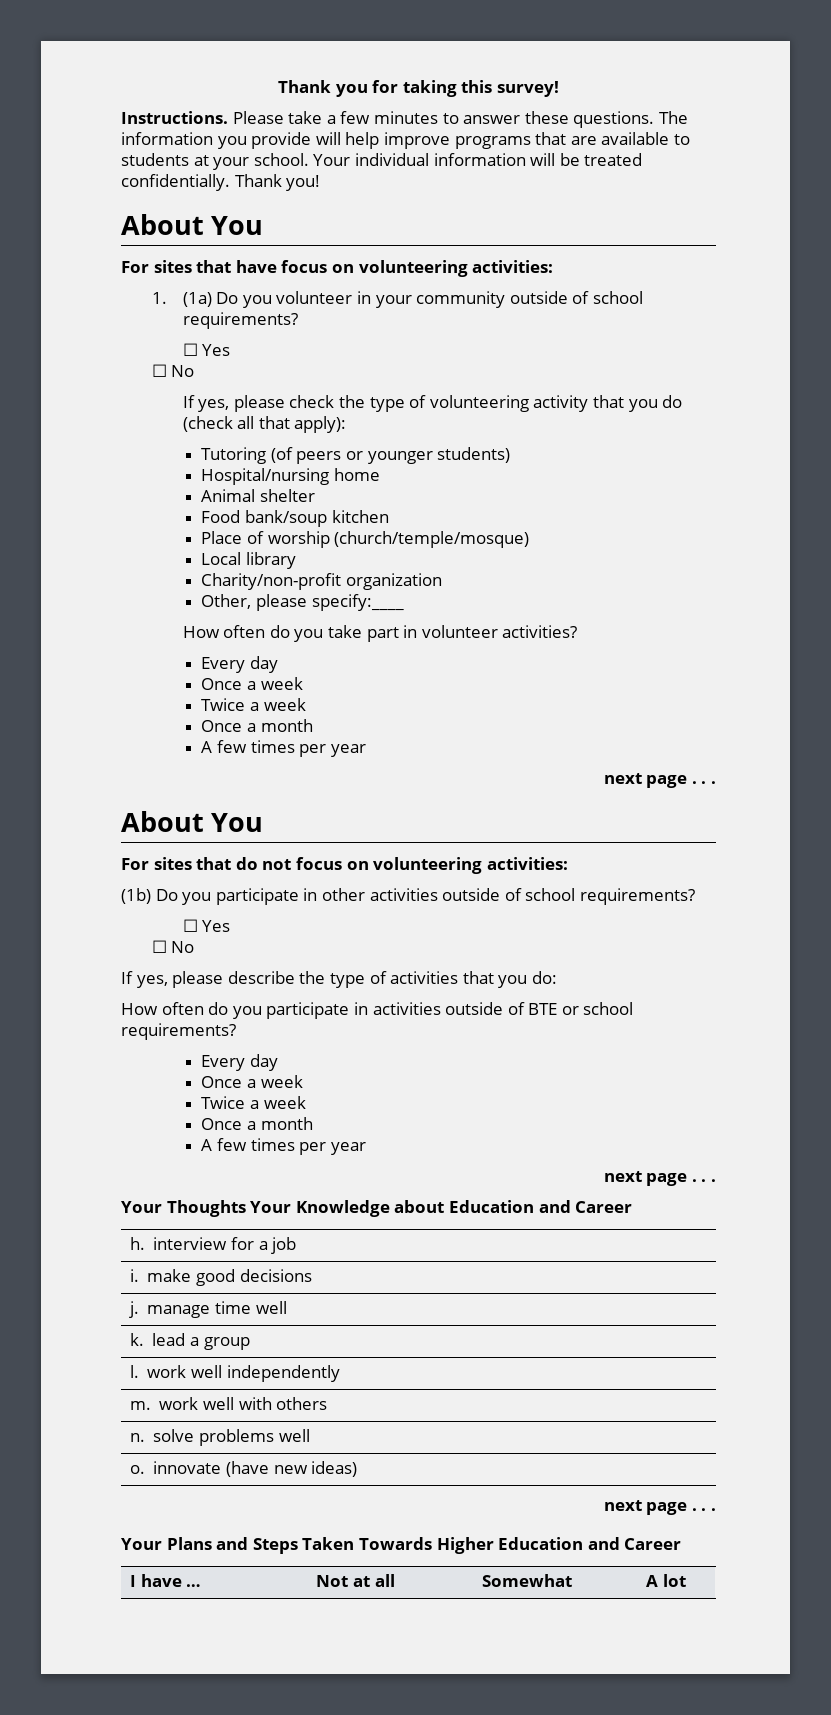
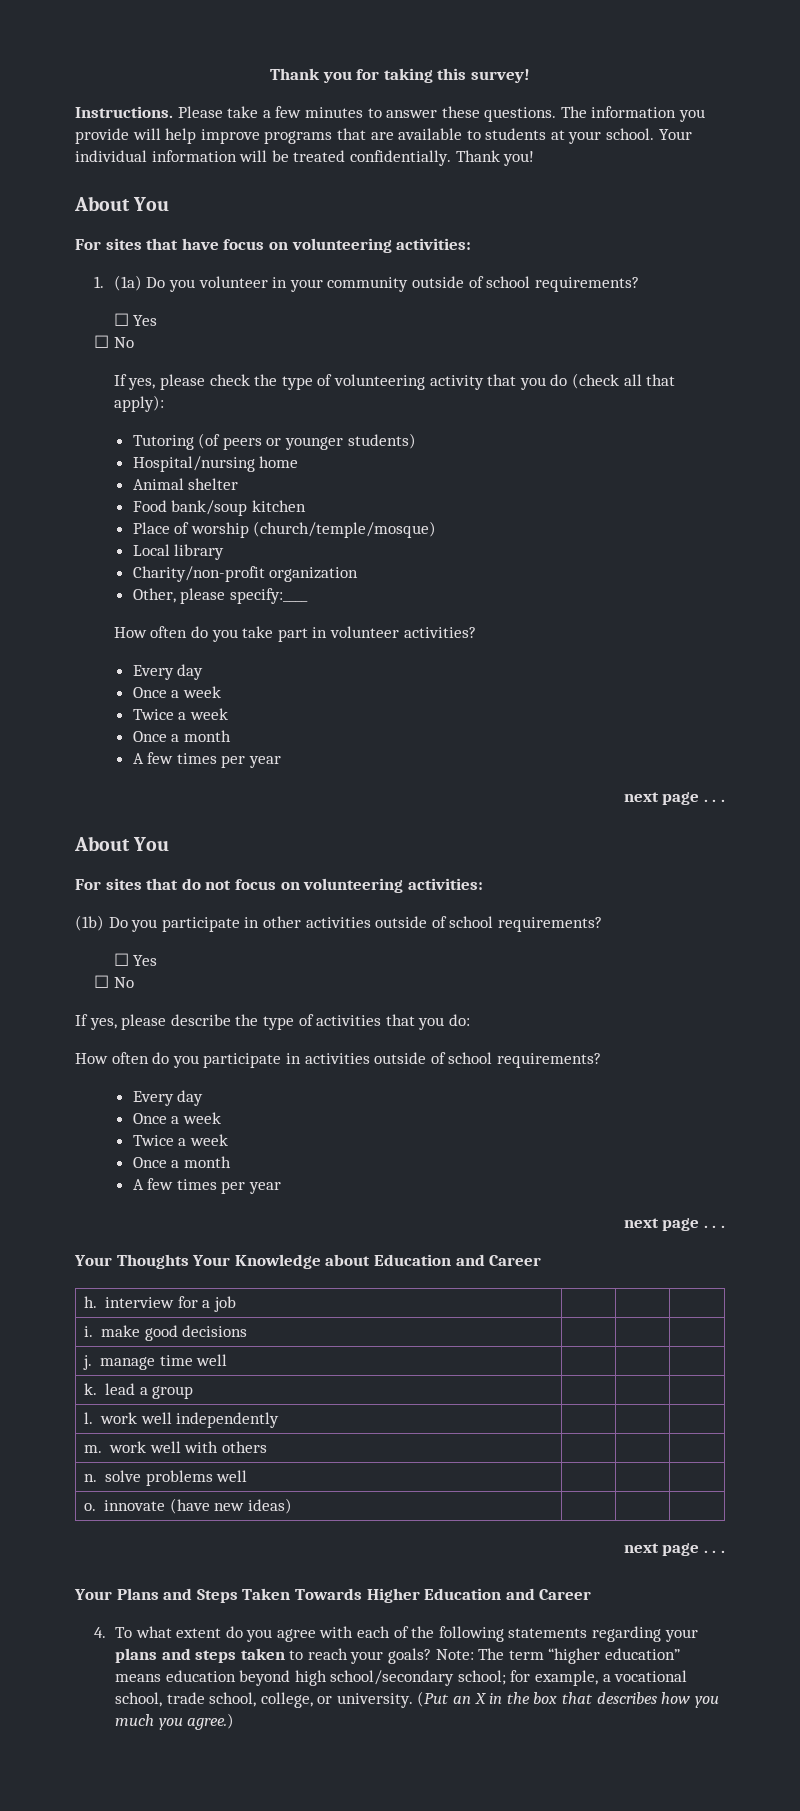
[528,1003,579,1015] BTE or -> (446, 1058) none
[129,1574,202,1587] [316,1574,395,1587] [482,1574,572,1587] [646,1574,686,1587] // I have … | Not at all | Somewhat | A lot -> [94,1626,698,1642] [114,1648,681,1664] [114,1670,688,1686] [114,1691,719,1708] [114,1713,235,1730] // 4. To what extent do you agree with each of the following statements regarding your plans and steps taken to reach your goals? Note: The term “higher education” means education beyond high school/secondary school; for example, a vocational school, trade school, college, or university. (Put an X in the box that describes how you much you agree.)

